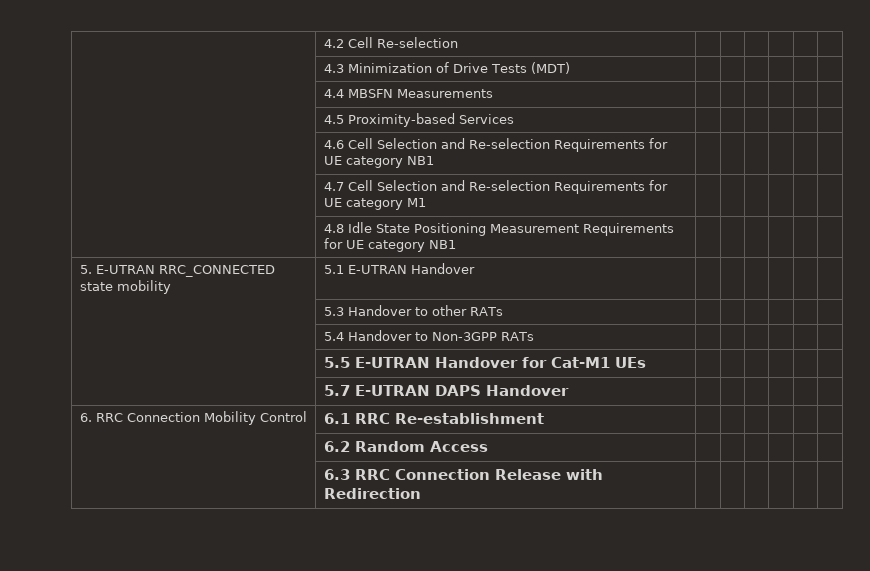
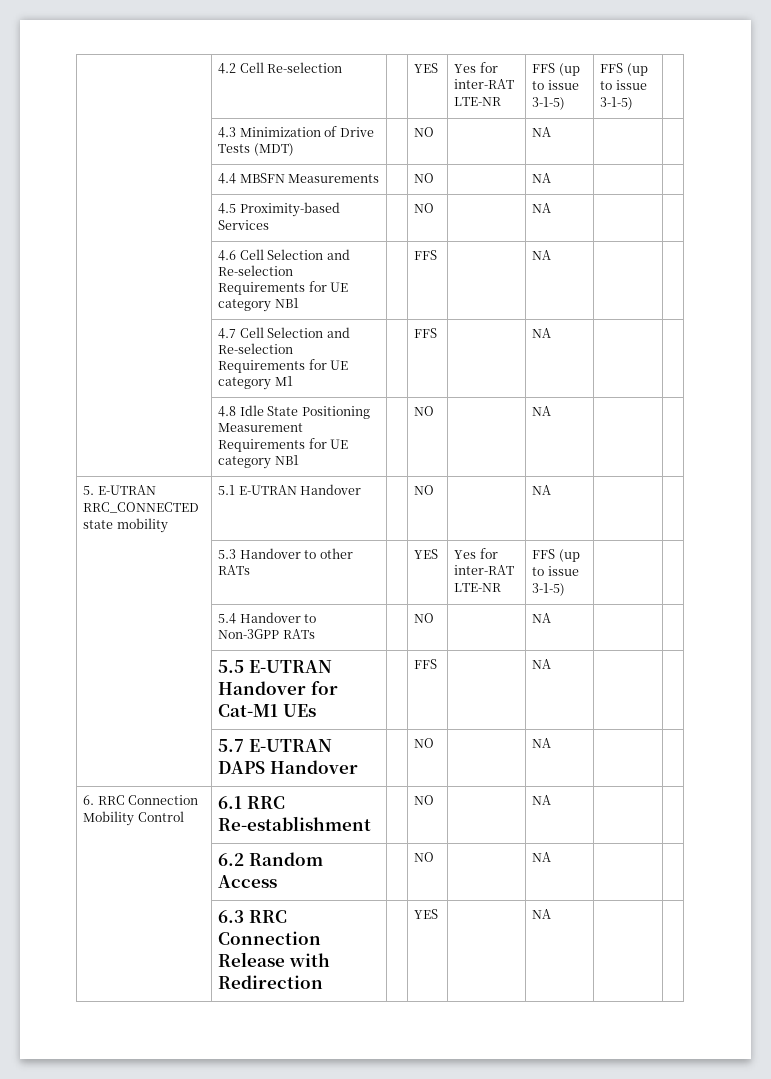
(458, 42) | | | -> [414,63,439,73] [454,62,498,73] [454,79,515,89] [454,97,502,106] [532,63,580,76] [532,80,579,90] [532,97,566,110] [600,63,648,76] [600,80,647,90] [600,97,634,110] YES | Yes for inter-RAT LTE-NR | FFS (up to issue 3-1-5) | FFS (up to issue 3-1-5)
(570, 68) | | -> [414,127,435,137] [532,127,552,137] NO | | NA
(493, 93) | | -> [414,173,435,183] [532,173,552,183] NO | | NA
(514, 119) | | -> [414,203,435,213] [532,203,552,213] NO | | NA
(434, 160) | | -> [414,250,438,260] [532,250,552,260] FFS | | NA
(426, 202) | | -> [414,328,438,338] [532,328,552,338] FFS | | NA
(456, 244) | | -> [414,406,435,416] [532,406,552,416] NO | | NA
(475, 268) | | -> [414,485,435,495] [532,485,552,495] NO | | NA
(503, 311) | | -> [414,549,439,559] [454,548,498,559] [454,565,515,575] [454,583,502,592] [532,549,580,562] [532,566,579,576] [532,583,566,596] YES | Yes for inter-RAT LTE-NR | FFS (up to issue 3-1-5)
(534, 336) | | -> [414,613,435,623] [532,613,552,623] NO | | NA
(646, 362) | | -> [414,659,438,669] [532,659,552,669] FFS | | NA
(569, 390) | | -> [414,738,435,748] [532,738,552,748] NO | | NA
(544, 418) | | -> [414,795,435,805] [532,795,552,805] NO | | NA
(488, 446) | | -> [414,852,435,862] [532,852,552,862] NO | | NA
(421, 493) | | -> [414,909,439,919] [532,909,552,919] YES | | NA

